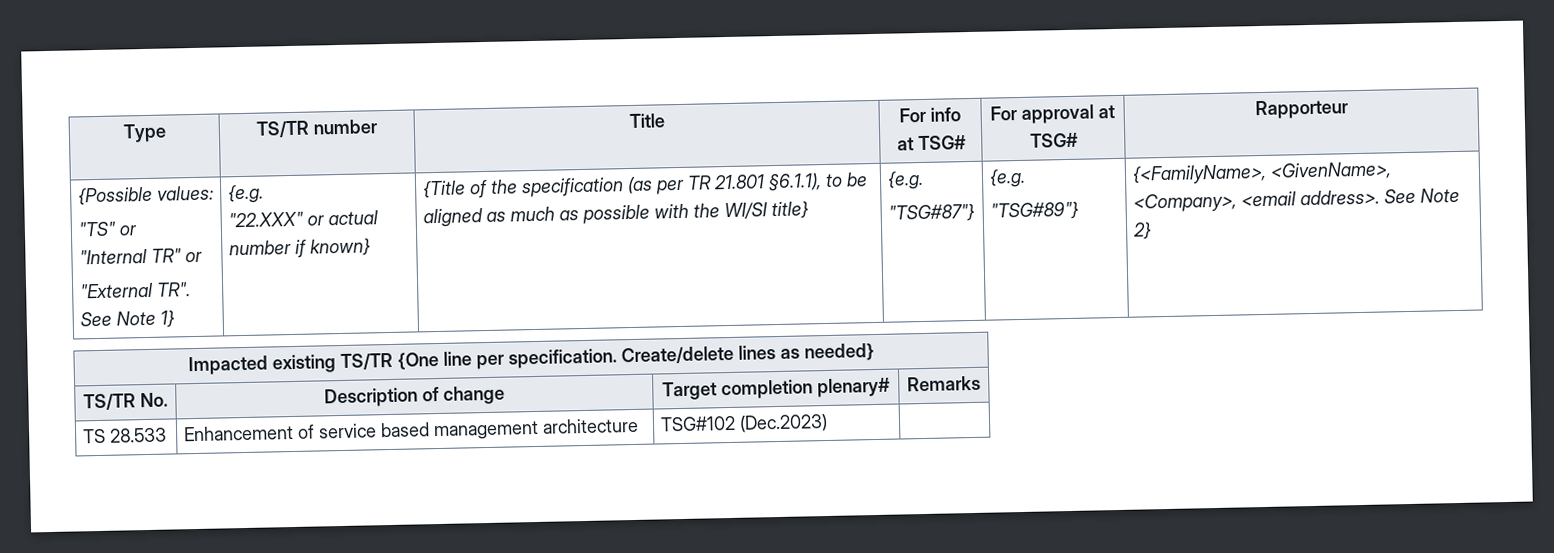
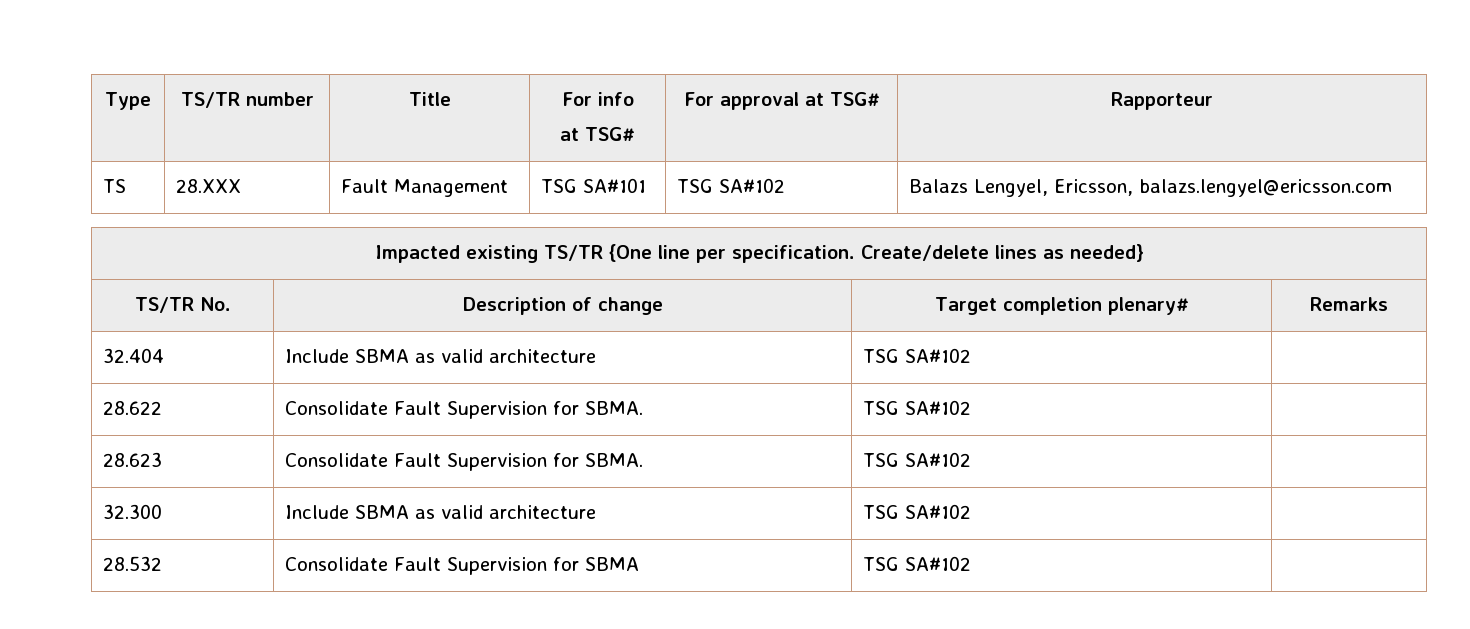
[77,185,214,206] [77,221,138,237] [78,248,203,265] [79,282,191,299] [79,310,175,328] [227,184,264,204] [227,210,378,228] [228,238,371,258] [421,172,868,199] [422,201,809,228] [886,170,924,190] [887,203,975,223] [988,168,1026,188] [989,201,1079,221] [1131,161,1392,185] [1132,187,1460,213] [1131,222,1152,240] {Possible values: // "TS" or // "Internal TR" or // "External TR". See Note 1} | {e.g. // "22.XXX" or actual number if known} | {Title of the specification (as per TR 21.801 §6.1.1), to be aligned as much as possible with the WI/SI title} | {e.g. // "TSG#87"} | {e.g. // "TSG#89"} | {<FamilyName>, <GivenName>, <Company>, <email address>. See Note 2} -> [103,179,127,193] [176,179,242,193] [341,179,509,197] [541,178,647,193] [677,178,786,193] [909,179,1393,197] TS | 28.XXX | Fault Management | TSG SA#101 | TSG SA#102 | Balazs Lengyel, Ericsson, balazs.lengyel@ericsson.com
[82,427,167,444] [182,417,639,442] [659,414,828,433] TS 28.533 | Enhancement of service based management architecture | TSG#102 (Dec.2023) -> [103,348,165,363] [285,349,597,363] [863,348,972,363] [103,401,163,415] [285,401,644,419] [863,400,972,415] [103,452,163,467] [285,453,644,471] [863,452,972,467] [103,504,163,519] [285,505,597,519] [863,504,972,519] [103,556,163,571] [285,557,640,575] [863,556,972,571] 32.404 | Include SBMA as valid architecture | TSG SA#102 | // 28.622 | Consolidate Fault Supervision for SBMA. | TSG SA#102 | // 28.623 | Consolidate Fault Supervision for SBMA. | TSG SA#102 | // 32.300 | Include SBMA as valid architecture | TSG SA#102 | // 28.532 | Consolidate Fault Supervision for SBMA | TSG SA#102

